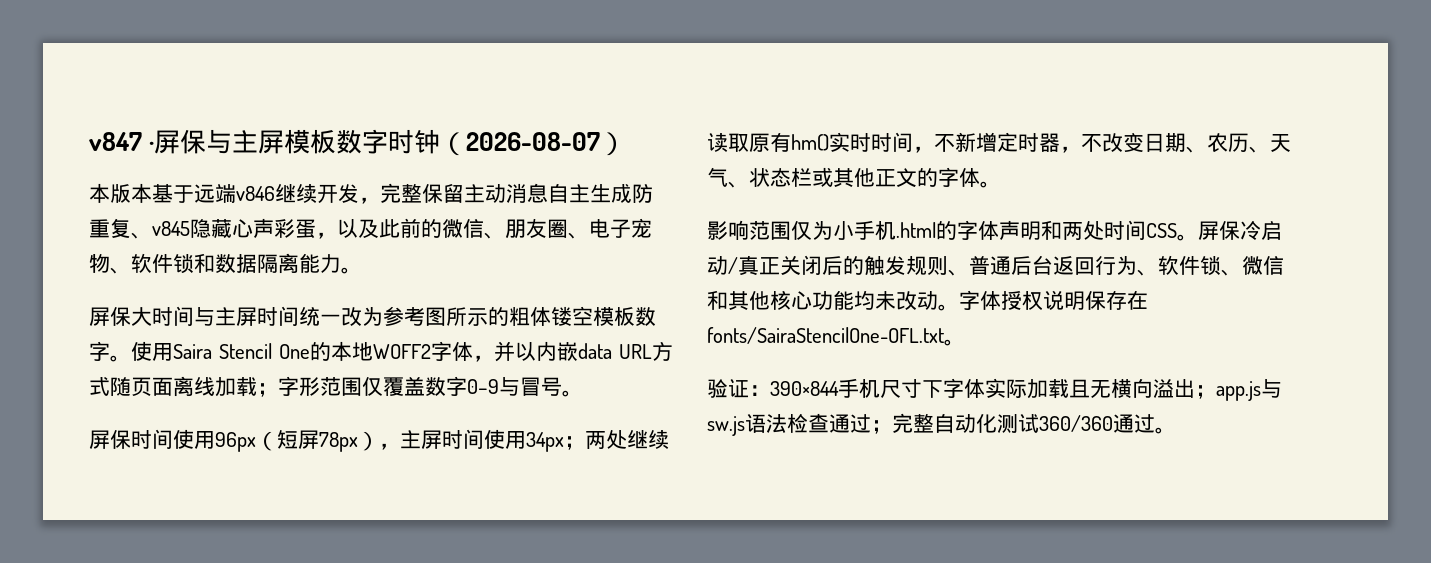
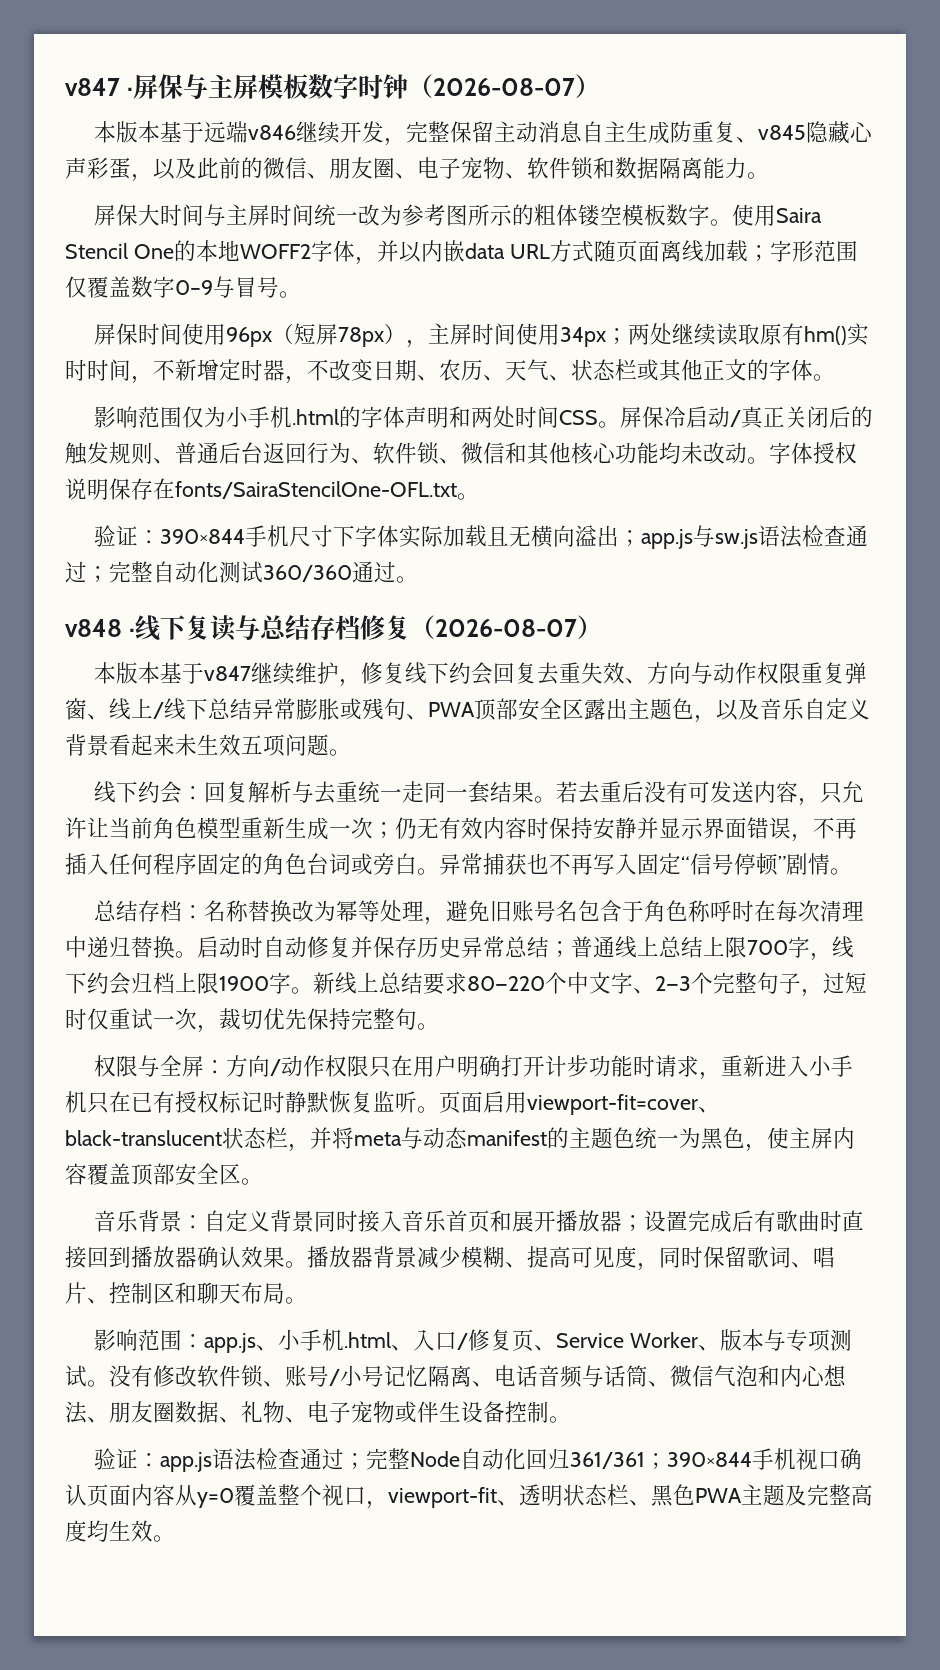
(1176, 430) none -> [65,615,602,641] [94,662,868,687] [65,698,870,723] [65,734,351,757] [94,781,865,806] [65,817,857,842] [65,853,852,876] [94,900,865,925] [65,936,854,961] [65,972,867,997] [65,1008,439,1033] [94,1055,854,1080] [65,1091,720,1115] [65,1127,855,1152] [65,1163,263,1186] [94,1210,865,1233] [65,1246,835,1271] [65,1282,307,1304] [94,1329,852,1353] [65,1365,846,1388] [65,1401,571,1424] [94,1448,863,1472] [65,1484,873,1509] [65,1520,175,1542] // v848 ·线下复读与总结存档修复（2026-08-07） // 本版本基于v847继续维护，修复线下约会回复去重失效、方向与动作权限重复弹窗、线上/线下总结异常膨胀或残句、PWA顶部安全区露出主题色，以及音乐自定义背景看起来未生效五项问题。 // 线下约会：回复解析与去重统一走同一套结果。若去重后没有可发送内容，只允许让当前角色模型重新生成一次；仍无有效内容时保持安静并显示界面错误，不再插入任何程序固定的角色台词或旁白。异常捕获也不再写入固定“信号停顿”剧情。 // 总结存档：名称替换改为幂等处理，避免旧账号名包含于角色称呼时在每次清理中递归替换。启动时自动修复并保存历史异常总结；普通线上总结上限700字，线下约会归档上限1900字。新线上总结要求80—220个中文字、2—3个完整句子，过短时仅重试一次，裁切优先保持完整句。 // 权限与全屏：方向/动作权限只在用户明确打开计步功能时请求，重新进入小手机只在已有授权标记时静默恢复监听。页面启用viewport-fit=cover、black-translucent状态栏，并将meta与动态manifest的主题色统一为黑色，使主屏内容覆盖顶部安全区。 // 音乐背景：自定义背景同时接入音乐首页和展开播放器；设置完成后有歌曲时直接回到播放器确认效果。播放器背景减少模糊、提高可见度，同时保留歌词、唱片、控制区和聊天布局。 // 影响范围：app.js、小手机.html、入口/修复页、Service Worker、版本与专项测试。没有修改软件锁、账号/小号记忆隔离、电话音频与话筒、微信气泡和内心想法、朋友圈数据、礼物、电子宠物或伴生设备控制。 // 验证：app.js语法检查通过；完整Node自动化回归361/361；390×844手机视口确认页面内容从y=0覆盖整个视口，viewport-fit、透明状态栏、黑色PWA主题及完整高度均生效。

